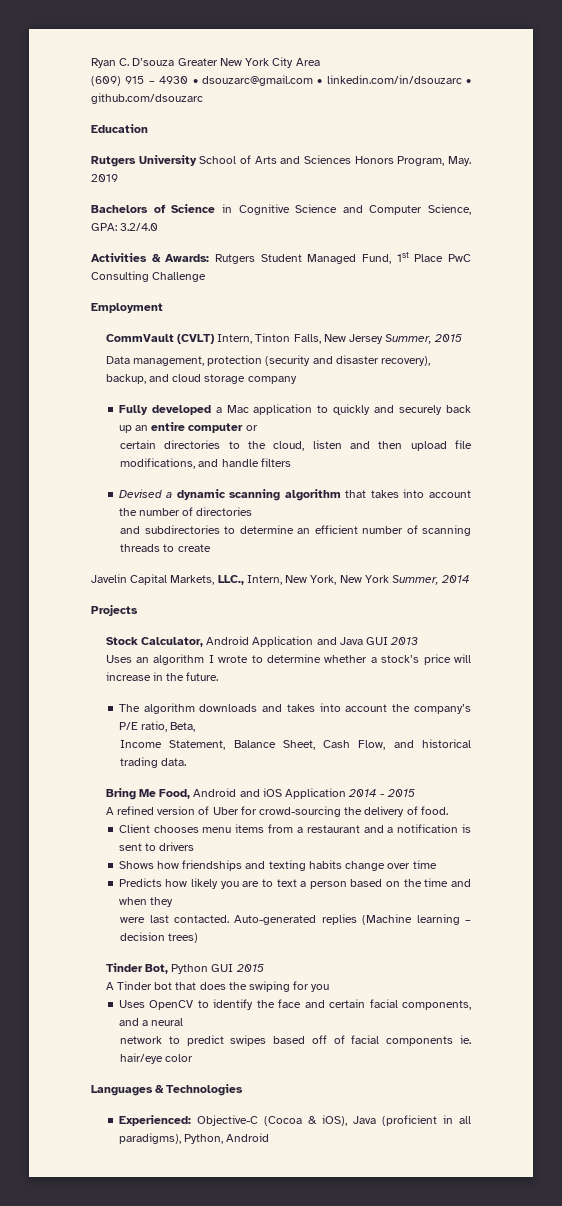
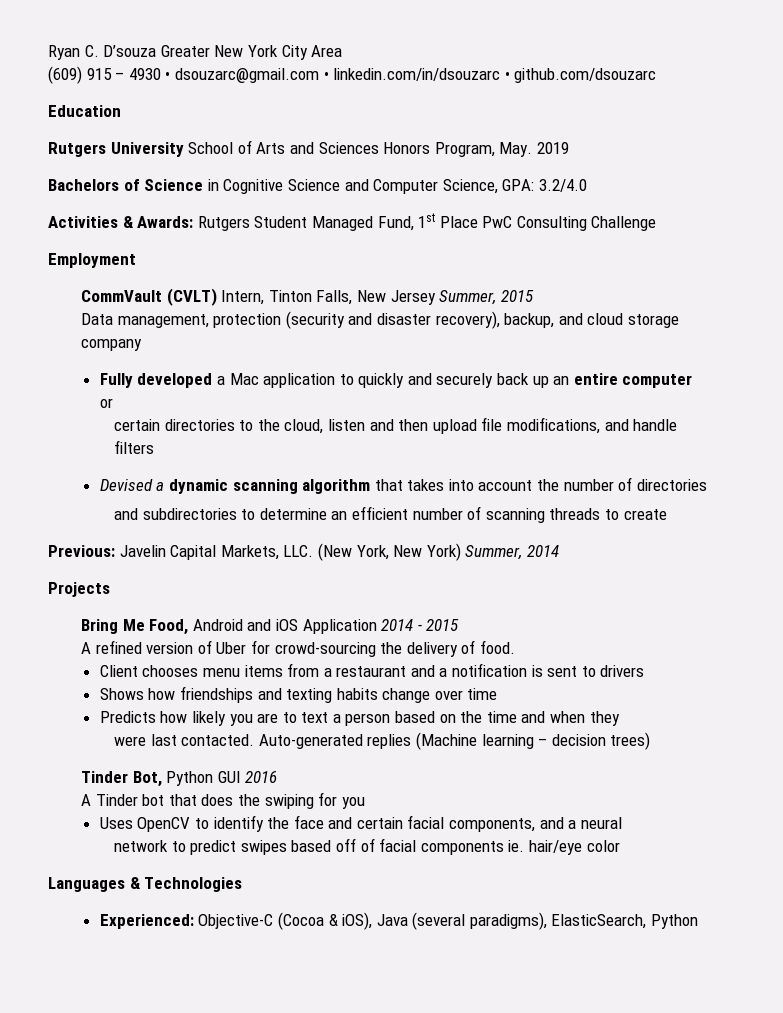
(211, 548) none -> [48,545,115,557] Previous:
[217,575,308,585] LLC., Intern, New -> [283,543,352,561] LLC. (New
[364,575,389,583] York -> [426,543,461,561] York)
[105,636,419,647] [105,654,471,665] [105,672,219,681] [118,703,471,714] [118,721,196,732] [120,739,471,750] [120,757,187,768] // Stock Calculator, Android Application and Java GUI 2013 // Uses an algorithm I wrote to determine whether a stock’s price will increase in the future. // The algorithm downloads and takes into account the company’s P/E ratio, Beta, // Income Statement, Balance Sheet, Cash Flow, and historical trading data. -> (110, 589) none
[235,964,264,972] 2015 -> [245,771,278,783] 2016
[381,1115,471,1126] [118,1133,270,1144] (proficient in all paradigms), Python, Android -> [412,912,699,930] (several paradigms), ElasticSearch, Python

